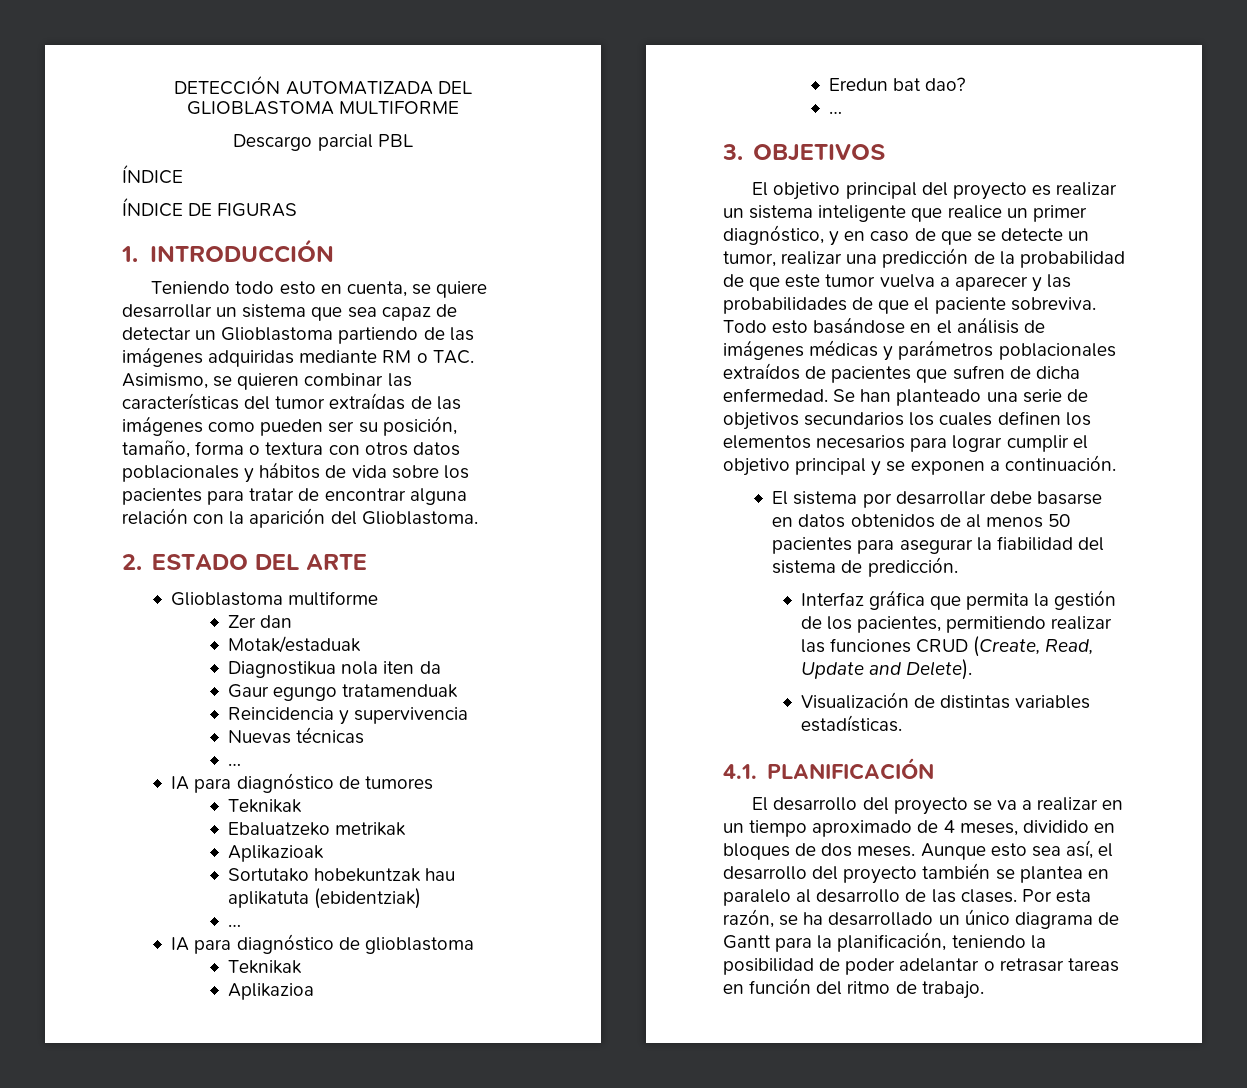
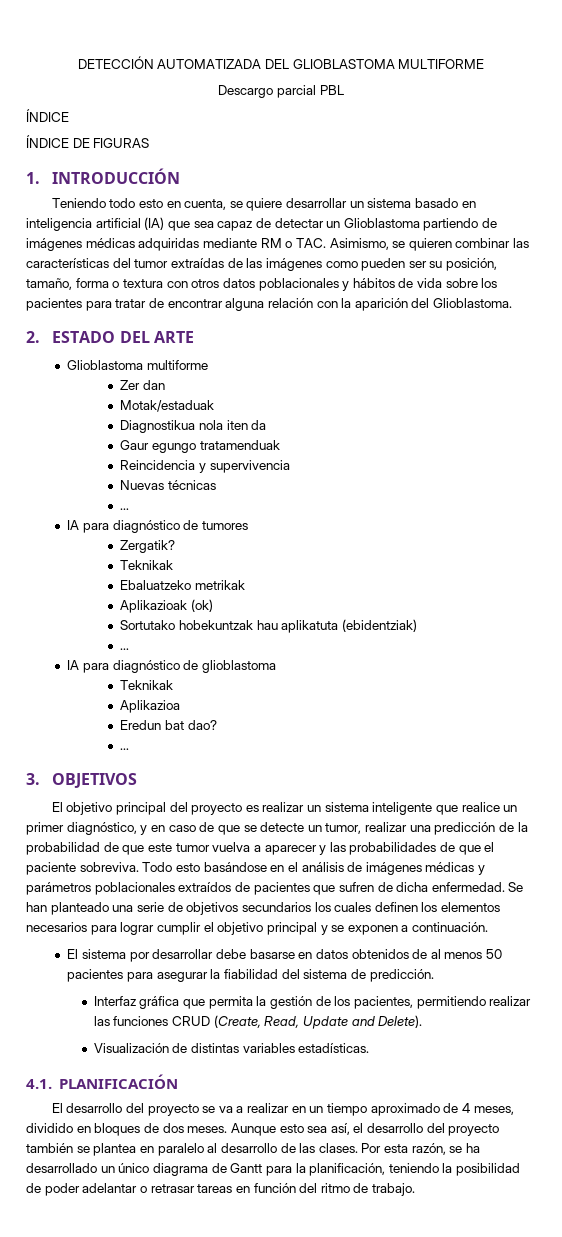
(307, 311) none -> [415,198,476,208] [26,217,165,231] basado en inteligencia artificial (IA)
[449,327,474,341] [122,347,203,367] las imágenes -> [26,238,135,251] imágenes médicas
(433, 783) none -> [120,540,176,553] // Zergatik?
(325, 853) none -> [190,599,213,612] (ok)

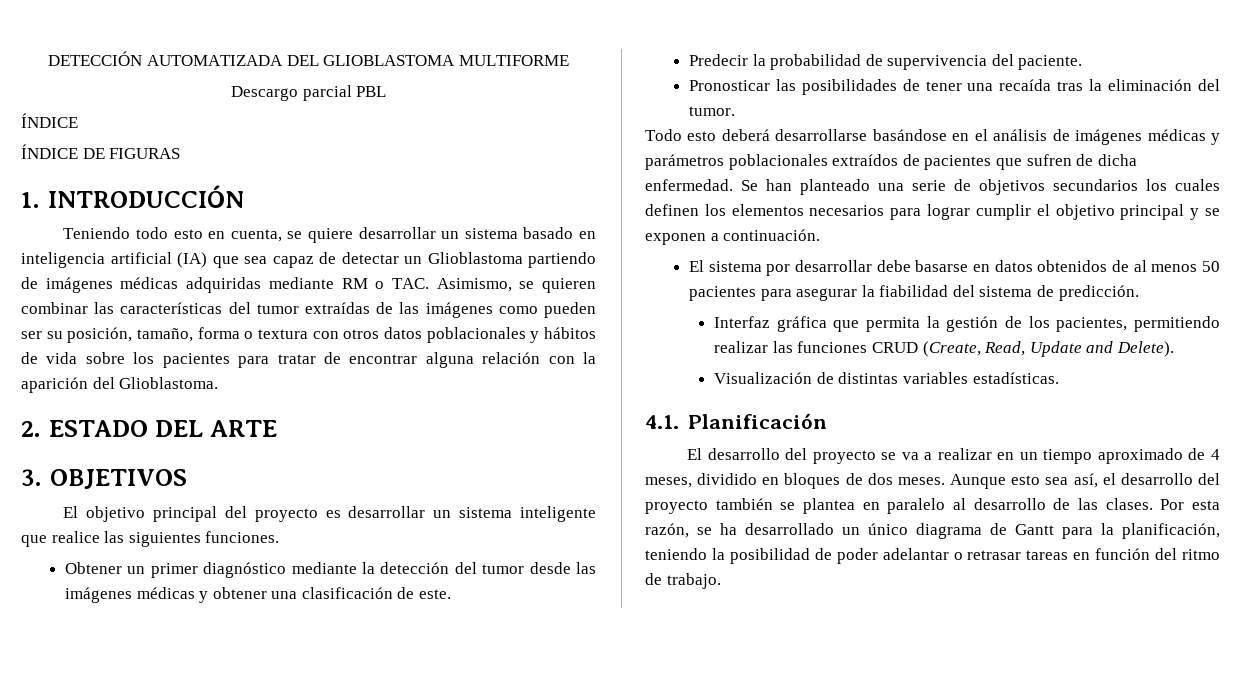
[67,360,208,370] [120,380,165,390] [120,400,215,412] [120,420,267,433] [120,440,280,453] [120,460,290,473] [120,480,216,490] [120,508,130,510] [67,520,248,533] [120,540,176,553] [120,560,174,570] [120,580,245,590] [120,599,213,613] [120,619,417,633] [120,648,130,650] [67,660,276,673] [120,680,174,690] [120,700,181,713] [120,720,217,730] [120,748,130,750] // Glioblastoma multiforme // Zer dan // Motak/estaduak // Diagnostikua nola iten da // Gaur egungo tratamenduak // Reincidencia y supervivencia // Nuevas técnicas // … // IA para diagnóstico de tumores // Zergatik? // Teknikak // Ebaluatzeko metrikak // Aplikazioak (ok) // Sortutako hobekuntzak hau aplikatuta (ebidentziak) // … // IA para diagnóstico de glioblastoma // Teknikak // Aplikazioa // Eredun bat dao? // … -> (277, 428) none
[262,802,305,812] realizar -> [348,506,426,518] desarrollar
[503,805,518,812] [26,822,528,835] [26,842,495,855] [26,862,200,875] un primer diagnóstico, y en caso de que se detecte un tumor, realizar una predicción de la probabilidad de que este tumor vuelva a aparecer y las probabilidades de que el paciente sobreviva. Todo esto -> [104,531,280,547] [64,562,597,578] [64,587,452,603] [688,54,1083,70] [688,79,1220,95] [688,106,735,116] [645,129,868,141] las siguientes funciones. // Obtener un primer diagnóstico mediante la detección del tumor desde las imágenes médicas y obtener una clasificación de este. // Predecir la probabilidad de supervivencia del paciente. // Pronosticar las posibilidades de tener una recaída tras la eliminación del tumor. // Todo esto deberá desarrollarse
[58,1074,178,1089] PLANIFICACIÓN -> [687,413,827,429] Planificación

